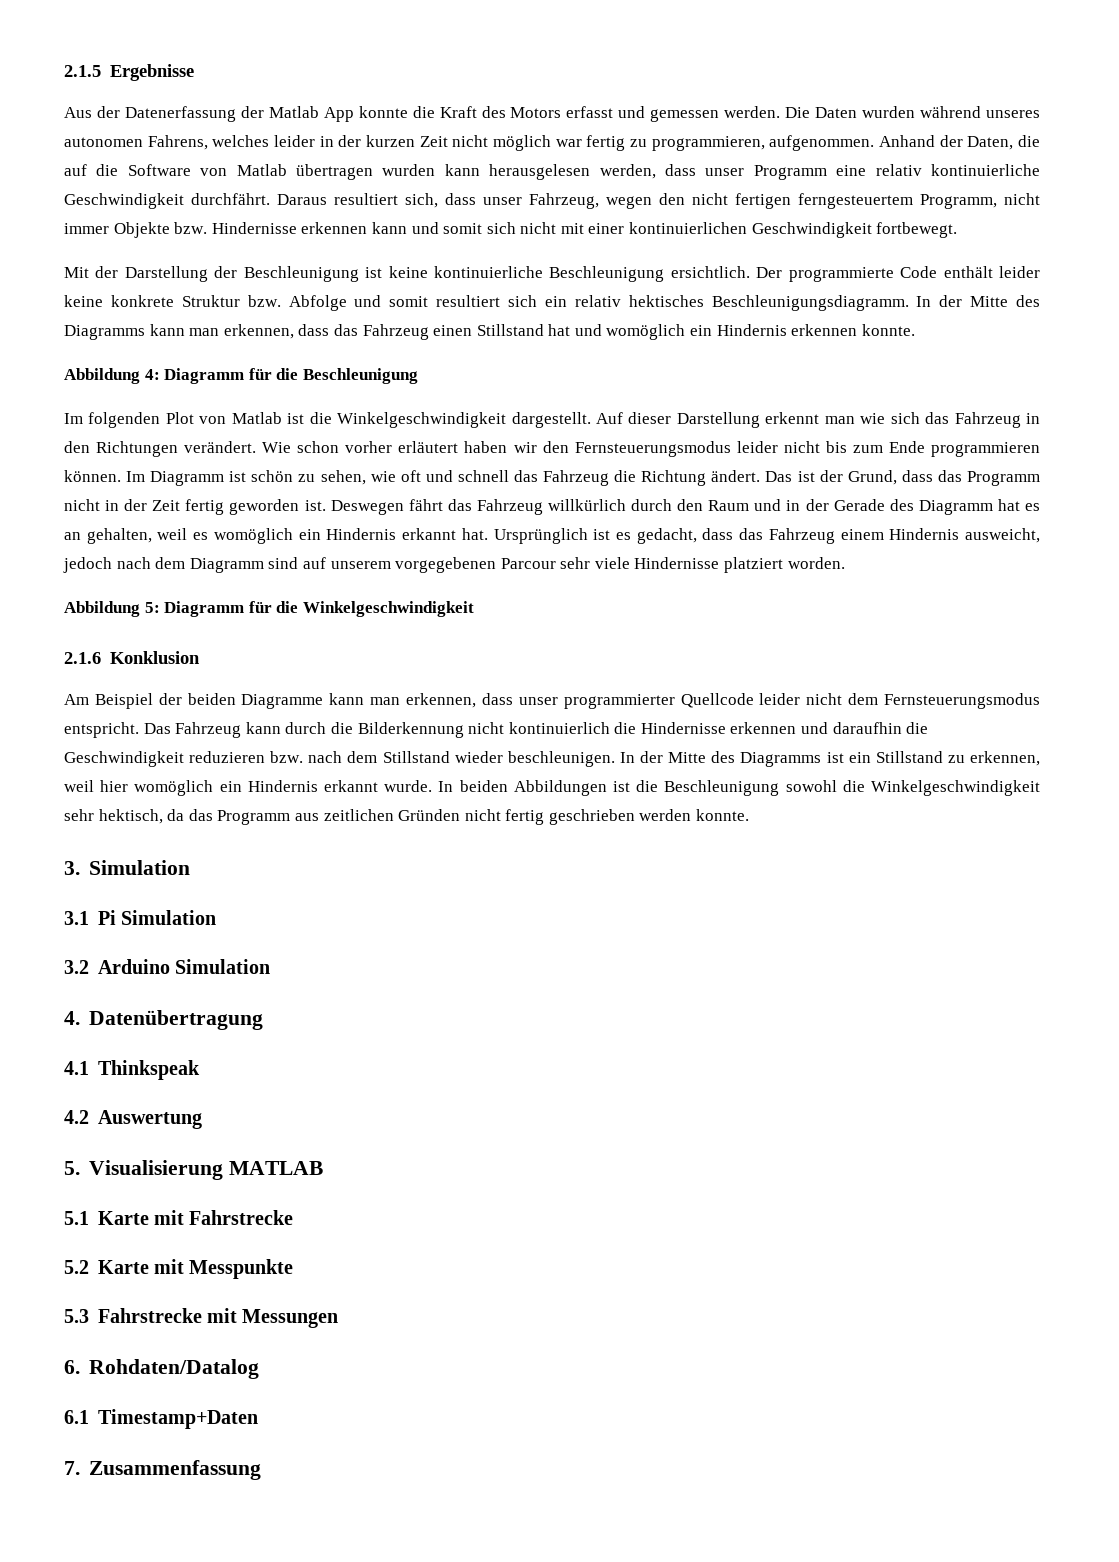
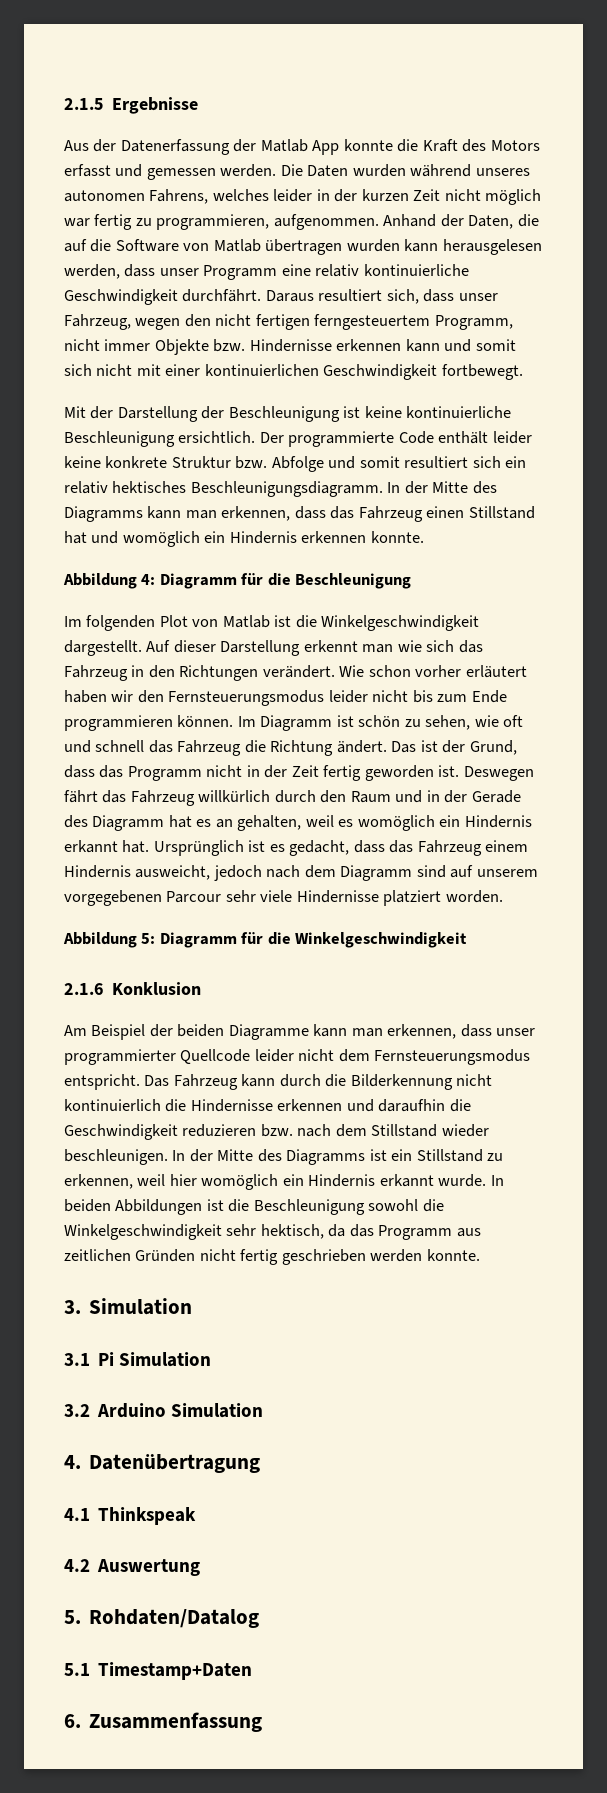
[88,1160,323,1180] [64,1210,294,1225] [64,1259,294,1279] [64,1308,339,1328] [64,1360,80,1374] Visualisierung MATLAB // 5.1 Karte mit Fahrstrecke // 5.2 Karte mit Messpunkte // 5.3 Fahrstrecke mit Messungen // 6. -> (81, 1617) none
[64,1410,89,1424] 6.1 -> [64,1663,90,1676] 5.1
[64,1461,80,1475] 7. -> [64,1714,81,1728] 6.

